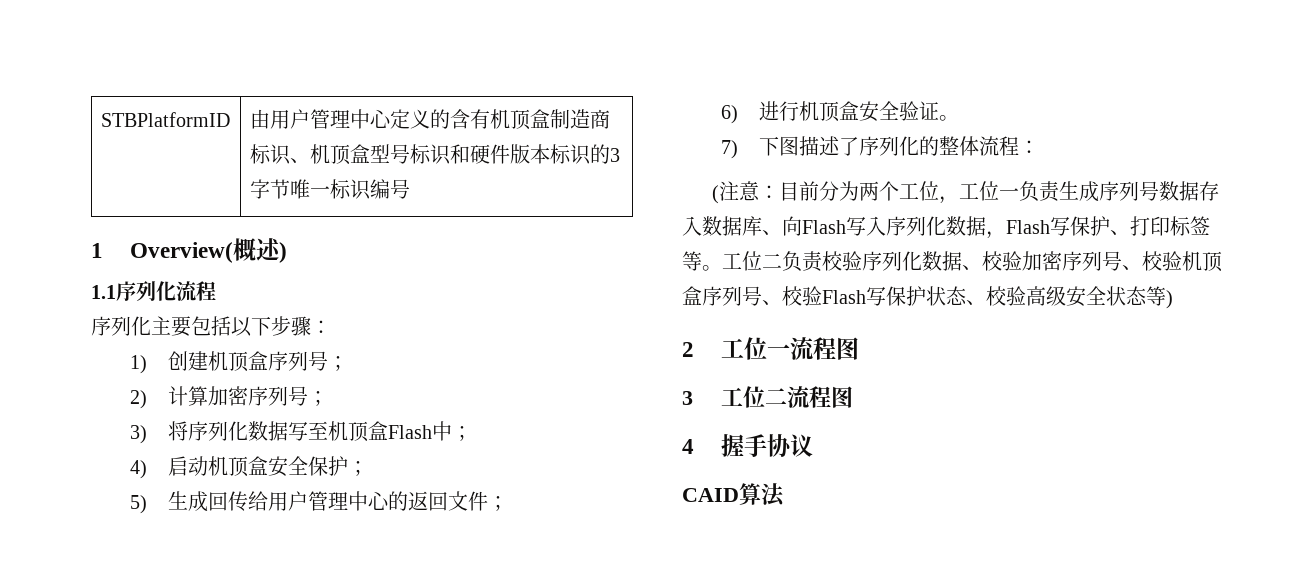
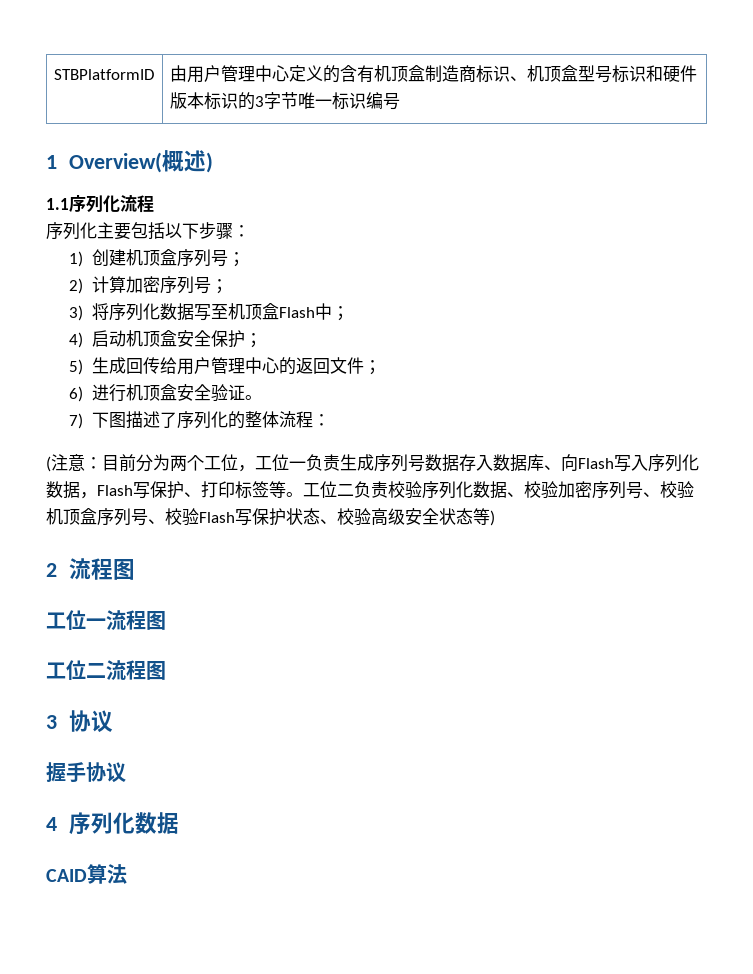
(694, 349) none -> [69,558,136,580] 流程图 //
[682,391,693,405] 3 -> (166, 620) none
[682,439,694,454] 4 -> [46,710,114,733] 3协议 //
(813, 445) none -> [46,812,180,835] // 4序列化数据

